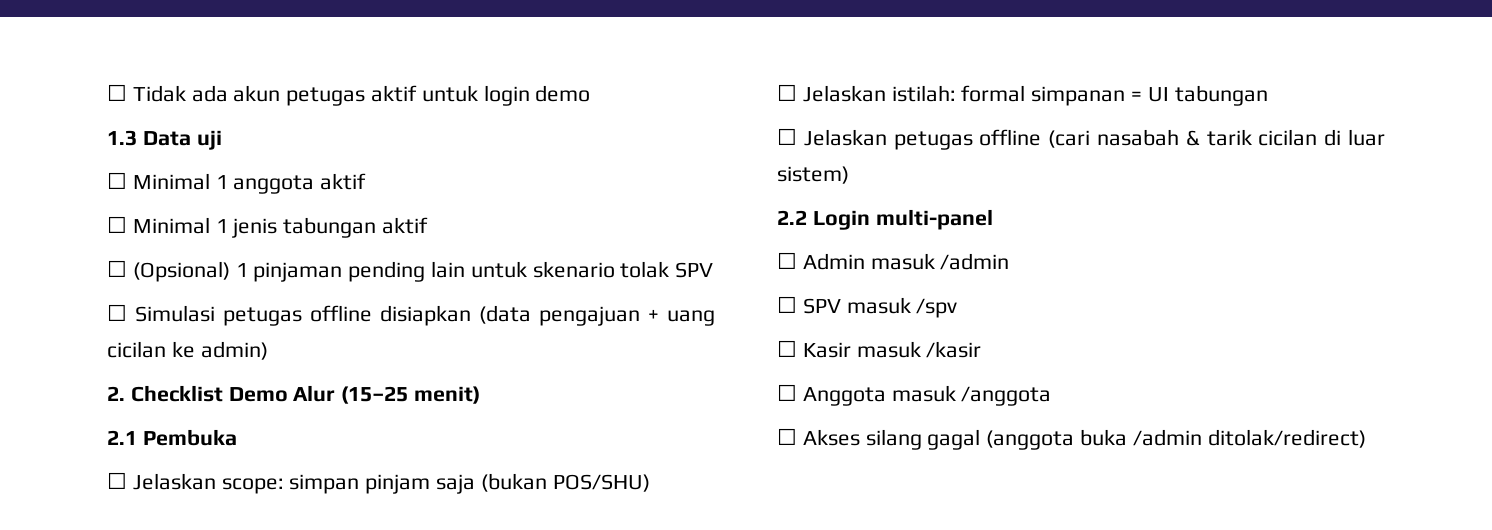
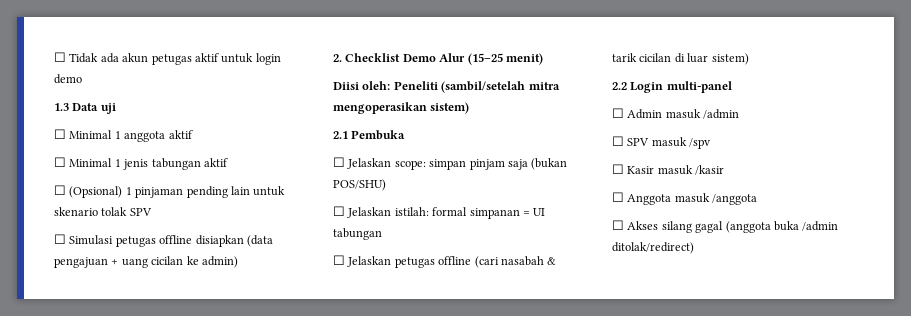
(481, 395) none -> [333,81,560,93] [333,102,470,114] // Diisi oleh: Peneliti (sambil/setelah mitra mengoperasikan sistem)

